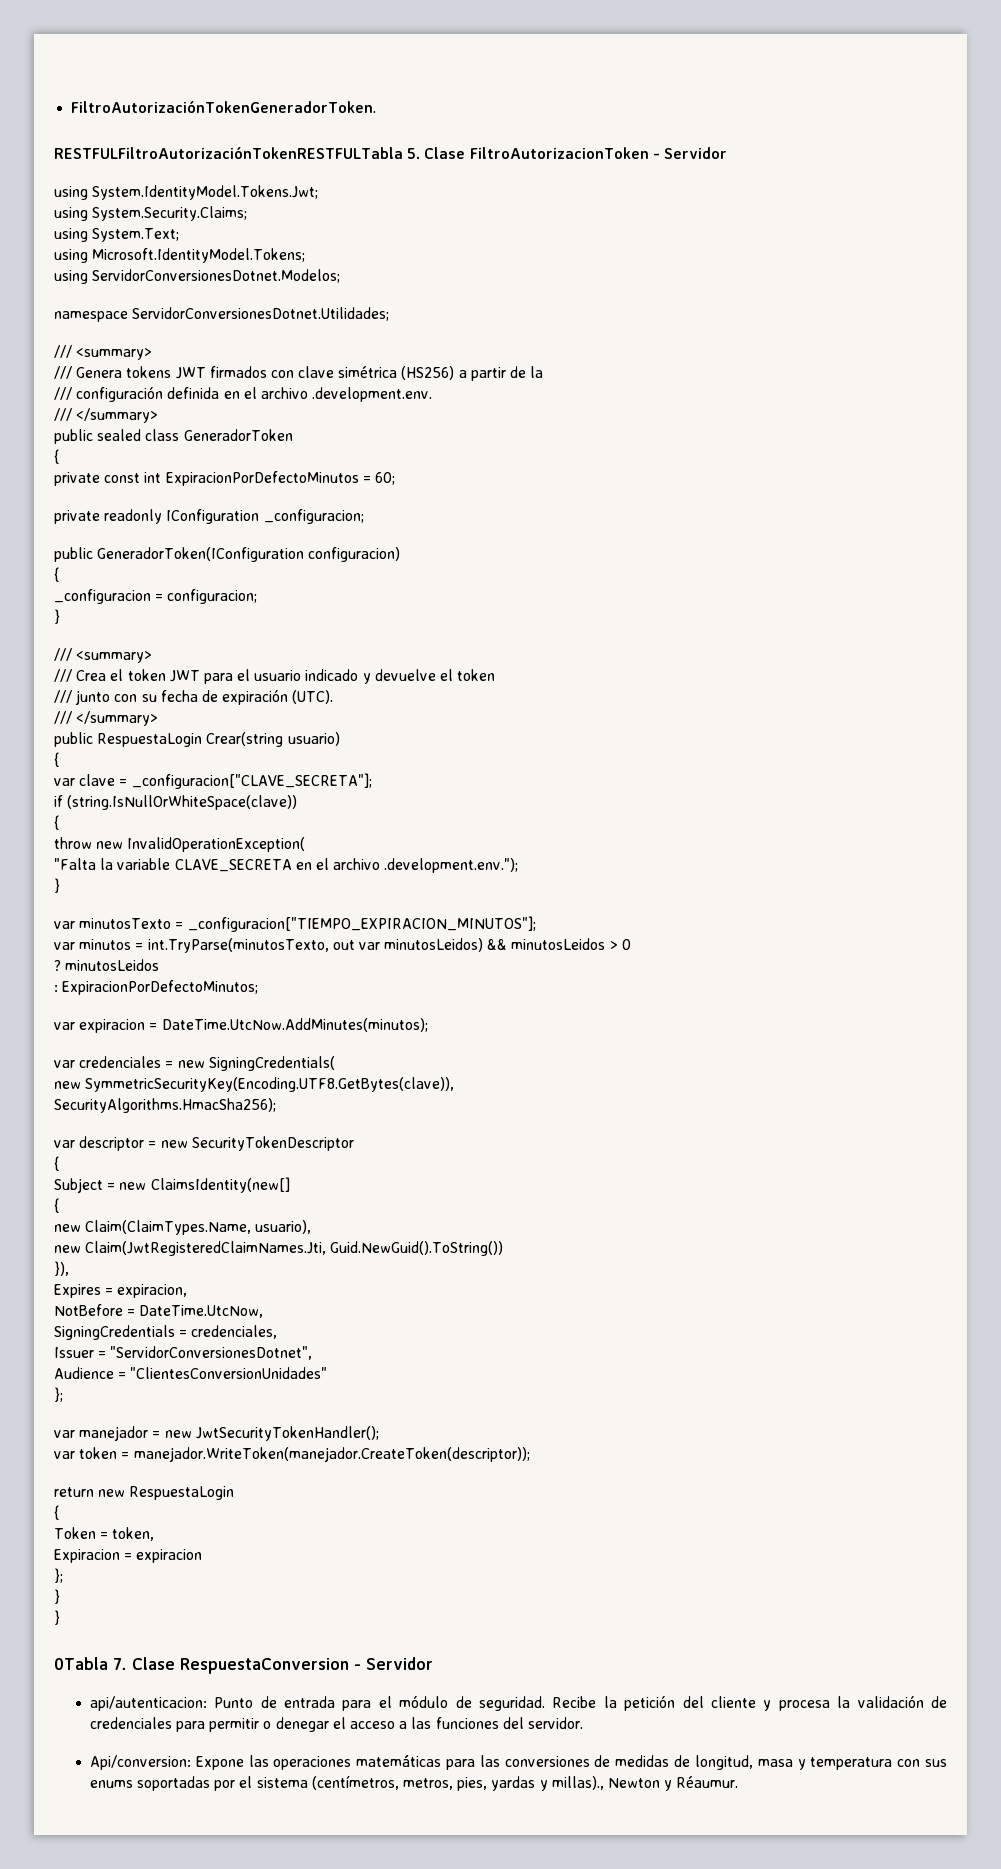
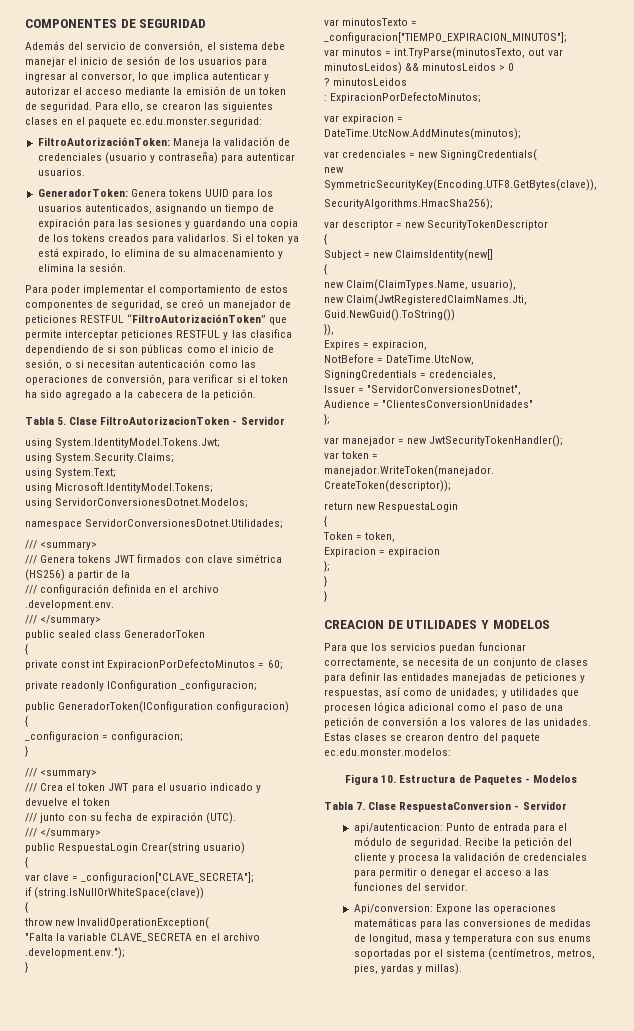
[71,101,377,113] [54,147,403,159] FiltroAutorizaciónTokenGeneradorToken. // RESTFULFiltroAutorizaciónTokenRESTFULTabla -> [25,19,207,28] [25,41,285,52] [25,56,267,67] [25,72,269,82] [25,86,286,95] [25,102,273,112] [25,117,263,127] [37,137,291,148] [37,152,296,164] [37,168,85,176] [37,189,274,199] [37,204,275,214] [37,218,299,229] [37,234,299,244] [37,248,284,259] [37,263,126,272] [25,285,288,295] [25,299,291,310] [25,314,288,325] [25,329,292,340] [25,344,274,355] [25,359,256,370] [25,374,288,385] [25,389,256,400] [25,417,54,425] COMPONENTES DE SEGURIDAD // Además del servicio de conversión, el sistema debe manejar el inicio de sesión de los usuarios para ingresar al conversor, lo que implica autenticar y autorizar el acceso mediante la emisión de un token de seguridad. Para ello, se crearon las siguientes clases en el paquete ec.edu.monster.seguridad: // FiltroAutorizaciónToken: Maneja la validación de credenciales (usuario y contraseña) para autenticar usuarios. // GeneradorToken: Genera tokens UUID para los usuarios autenticados, asignando un tiempo de expiración para las sesiones y guardando una copia de los tokens creados para validarlos. Si el token ya está expirado, lo elimina de su almacenamiento y elimina la sesión. // Para poder implementar el comportamiento de estos componentes de seguridad, se creó un manejador de peticiones RESTFUL “FiltroAutorizaciónToken” que permite interceptar peticiones RESTFUL y las clasifica dependiendo de si son públicas como el inicio de sesión, o si necesitan autenticación como las operaciones de conversión, para verificar si el token ha sido agregado a la cabecera de la petición. // Tabla
[54,1657,108,1670] 0Tabla -> [324,620,550,629] [324,642,526,653] [324,658,588,668] [324,672,585,683] [324,687,579,698] [324,702,563,713] [324,717,591,728] [324,733,540,743] [324,748,451,756] [345,774,577,785] [324,802,353,810] CREACION DE UTILIDADES Y MODELOS // Para que los servicios puedan funcionar correctamente, se necesita de un conjunto de clases para definir las entidades manejadas de peticiones y respuestas, así como de unidades; y utilidades que procesen lógica adicional como el paso de una petición de conversión a los valores de las unidades. Estas clases se crearon dentro del paquete ec.edu.monster.modelos: // Figura 10. Estructura de Paquetes - Modelos // Tabla
[551,1776,739,1791] millas)., Newton y Réaumur. -> [424,963,462,975] millas).

